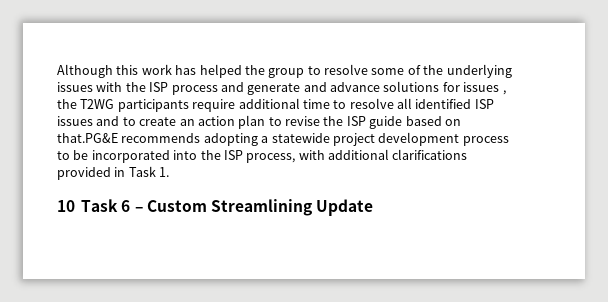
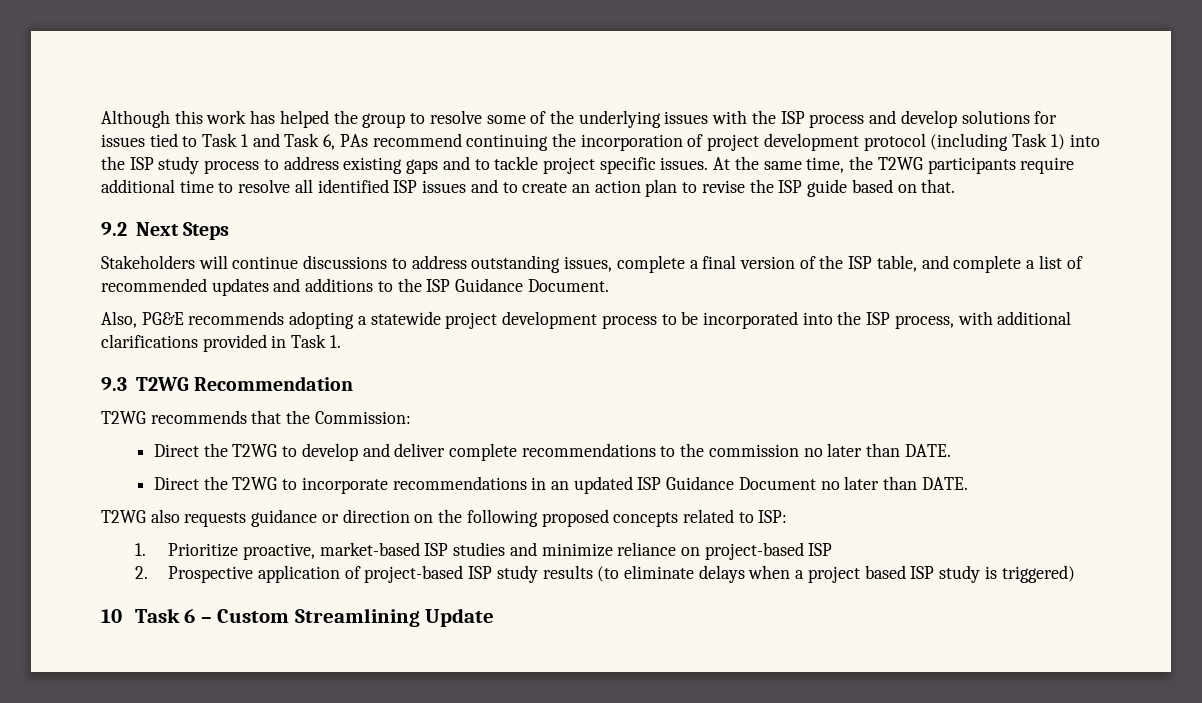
[247,81,506,95] generate and advance solutions for issues , -> [900,110,1058,128] [101,133,1100,151] [101,156,845,174] develop solutions for issues tied to Task 1 and Task 6, PAs recommend continuing the incorporation of project development protocol (including Task 1) into the ISP study process to address existing gaps and to tackle project specific issues. At the same time,
[57,133,118,143] that.PG&E -> [921,179,956,193] [101,222,230,240] [101,255,1083,273] [101,278,609,296] [101,311,184,328] that. // 9.2 Next Steps // Stakeholders will continue discussions to address outstanding issues, complete a final version of the ISP table, and complete a list of recommended updates and additions to the ISP Guidance Document. // Also, PG&E
(170, 172) none -> [101,376,354,391] [101,410,411,424] [153,443,951,461] [153,476,968,494] [101,509,788,527] [134,542,833,560] [134,565,1075,583] // 9.3 T2WG Recommendation // T2WG recommends that the Commission: // Direct the T2WG to develop and deliver complete recommendations to the commission no later than DATE. // Direct the T2WG to incorporate recommendations in an updated ISP Guidance Document no later than DATE. // T2WG also requests guidance or direction on the following proposed concepts related to ISP: // 1. Prioritize proactive, market-based ISP studies and minimize reliance on project-based ISP // 2. Prospective application of project-based ISP study results (to eliminate delays when a project based ISP study is triggered)

